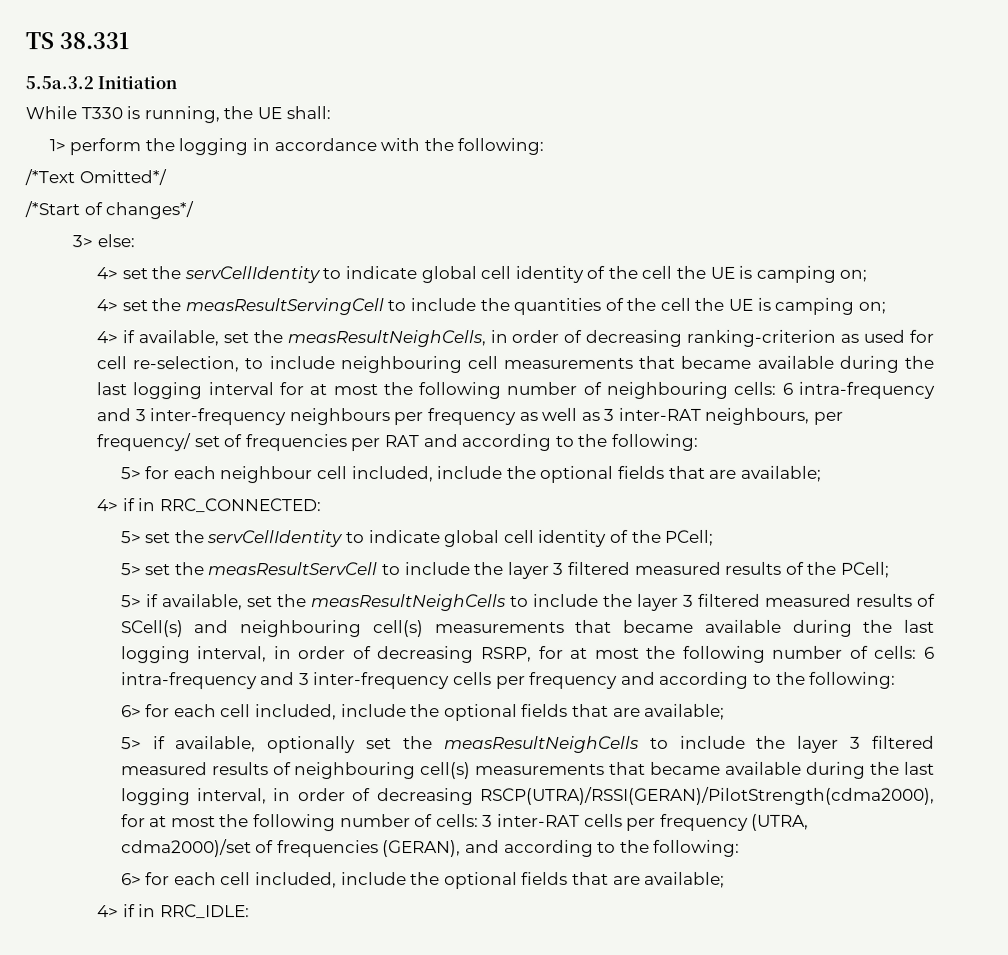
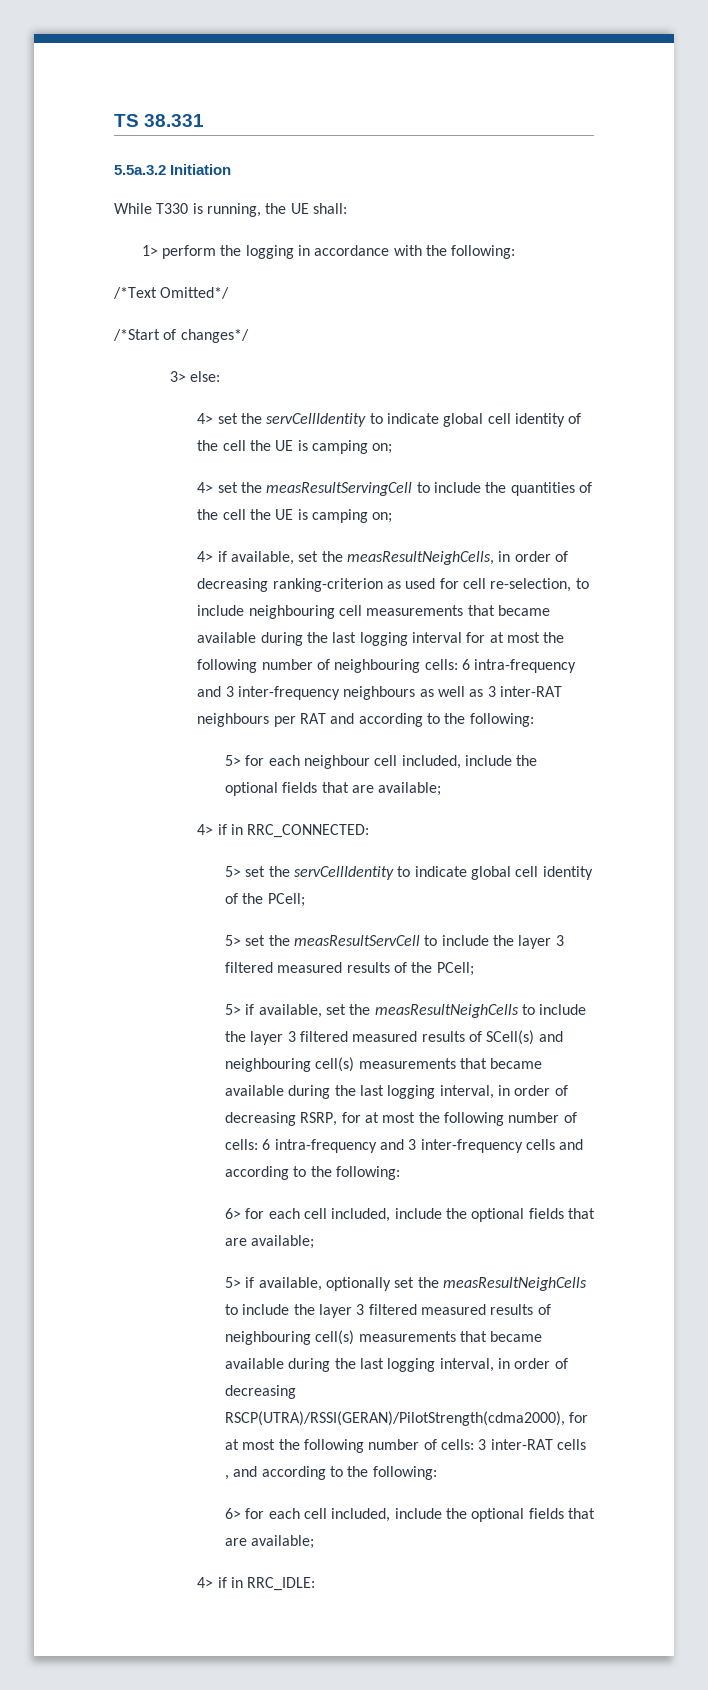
[393,407,516,426] per frequency -> (416, 693) none
[704,407,844,425] [95,433,347,452] neighbours, per frequency/ set of frequencies -> [197,713,270,727] neighbours
[495,671,619,690] per frequency -> (556, 1144) none
[626,813,810,831] [120,839,462,858] per frequency (UTRA, cdma2000)/set of frequencies (GERAN), -> [225,1475,230,1480] ,

